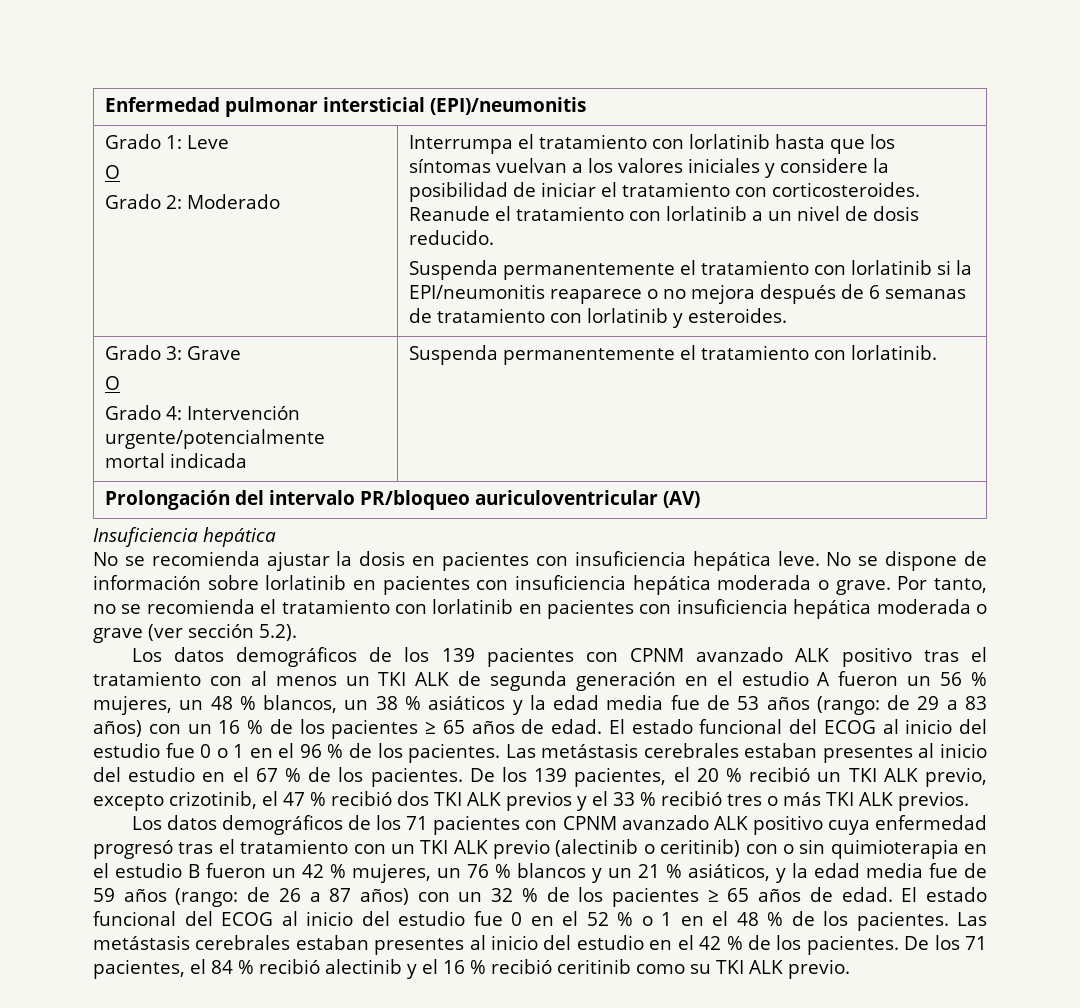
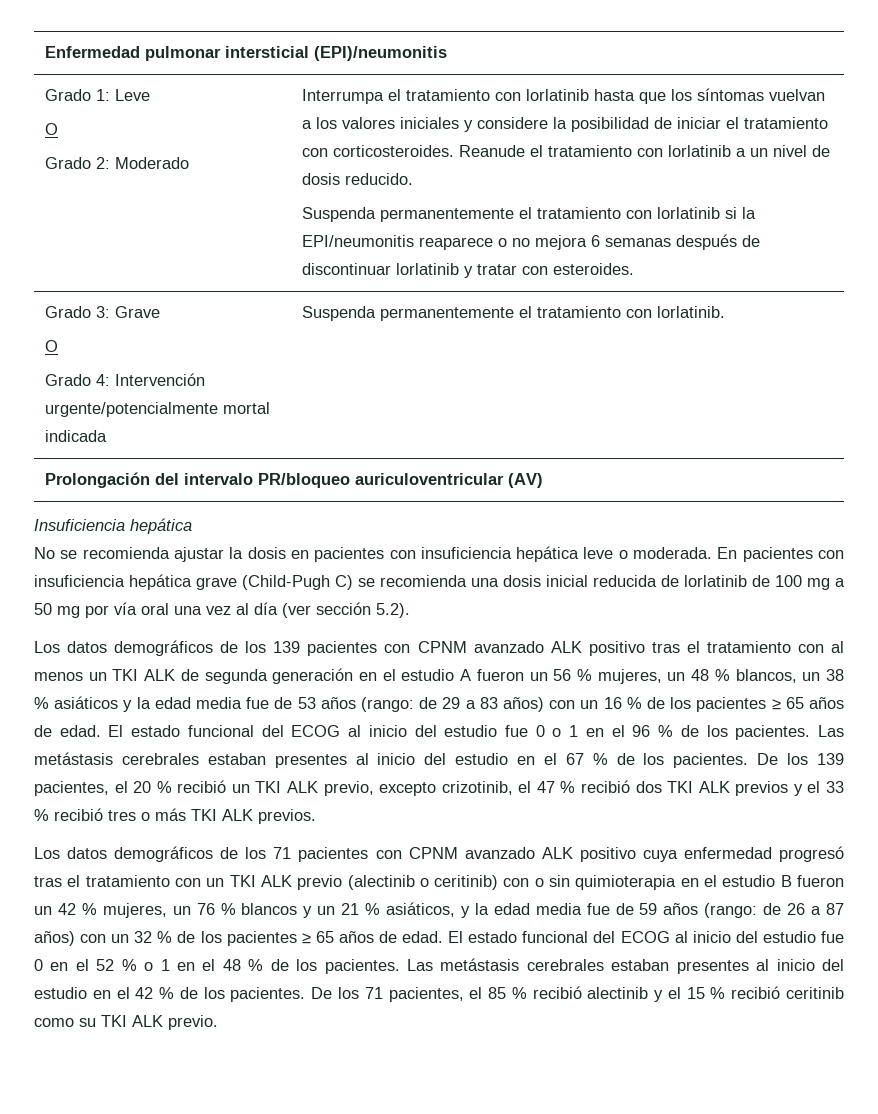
[759,284,966,304] [408,308,683,328] después de 6 semanas de tratamiento con lorlatinib y -> [591,234,761,250] [302,263,549,278] 6 semanas después de discontinuar lorlatinib y tratar con
[777,551,988,571] [93,575,987,595] [93,599,987,619] [93,628,143,643] leve. No se dispone de información sobre lorlatinib en pacientes con insuficiencia hepática moderada o grave. Por tanto, no se recomienda el tratamiento con lorlatinib en pacientes con insuficiencia hepática moderada o grave -> [583,547,844,562] [34,574,845,590] [34,602,278,618] leve o moderada. En pacientes con insuficiencia hepática grave (Child-Pugh C) se recomienda una dosis inicial reducida de lorlatinib de 100 mg a 50 mg por vía oral una vez al día
[211,960,233,974] 84 -> [488,987,507,999] 85
[443,960,465,974] 16 -> [686,987,705,999] 15

